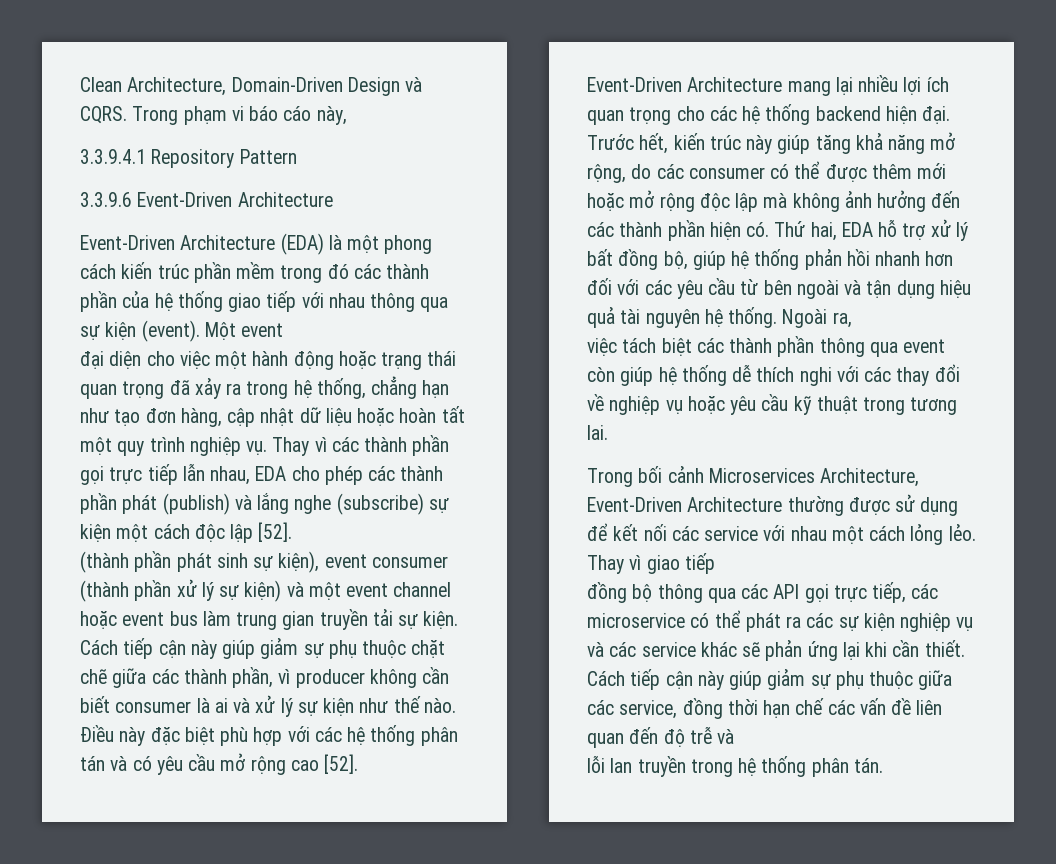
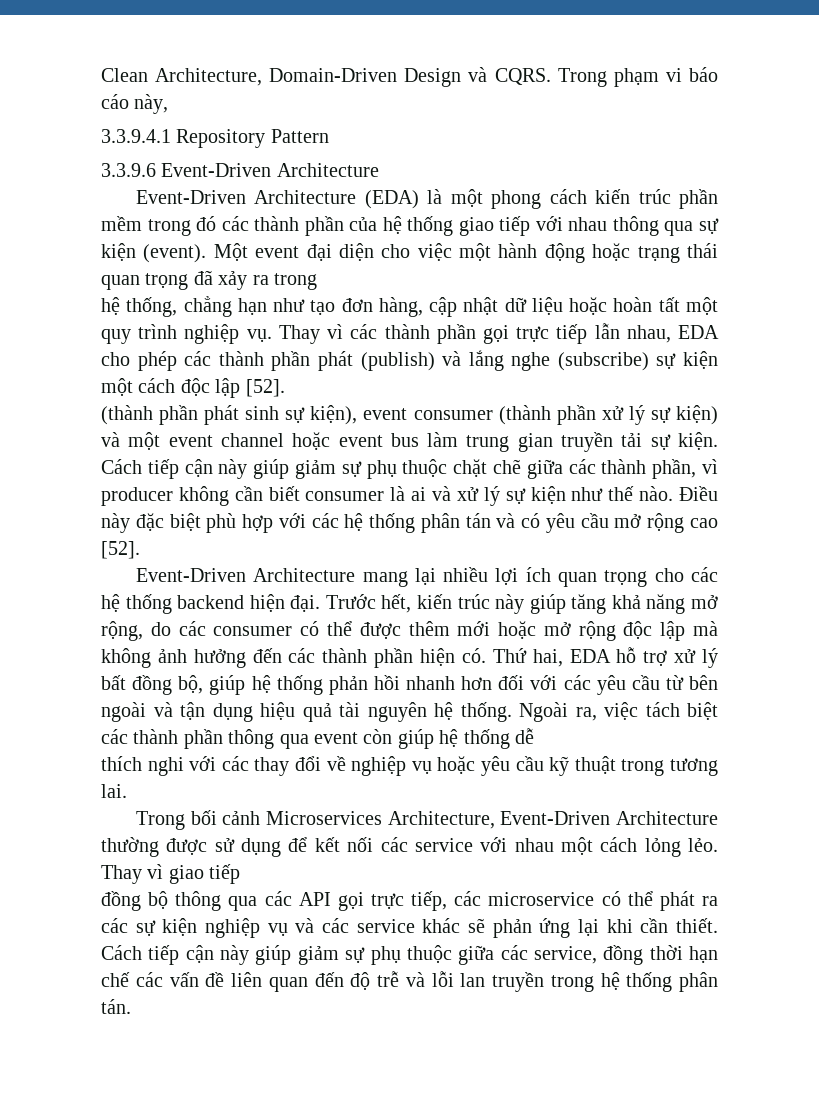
(284, 330) // -> (300, 252) none
(289, 390) none -> (317, 281) //
(852, 320) // -> (597, 714) none
(752, 373) none -> (534, 736) //
(735, 736) // -> (425, 979) none

